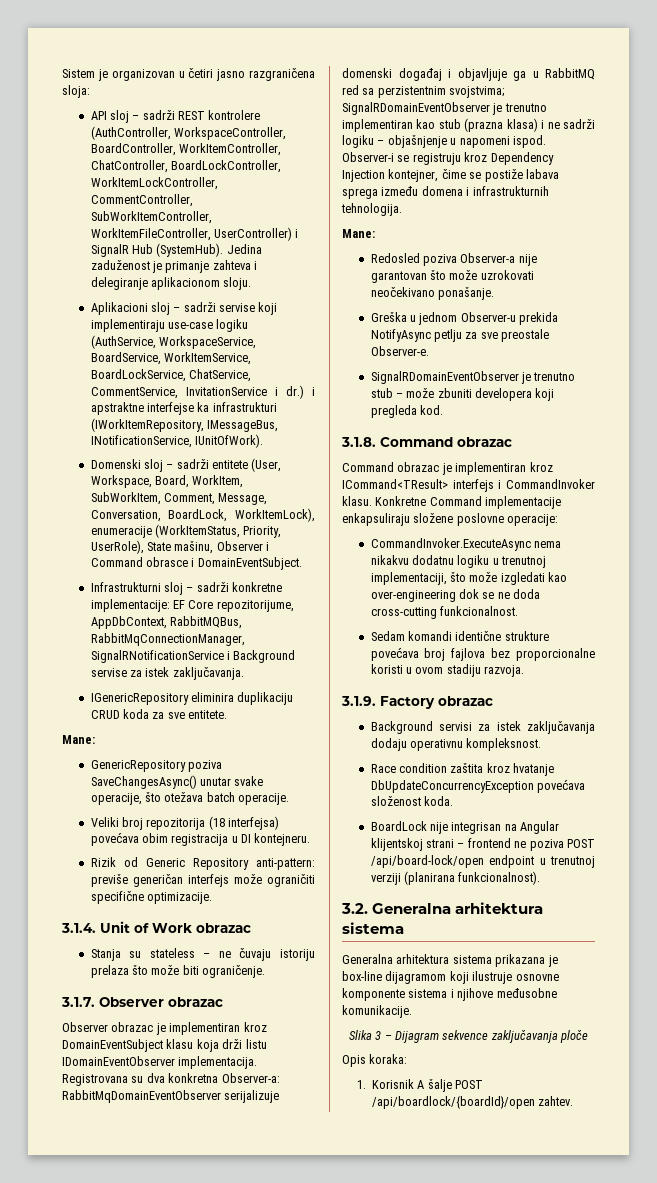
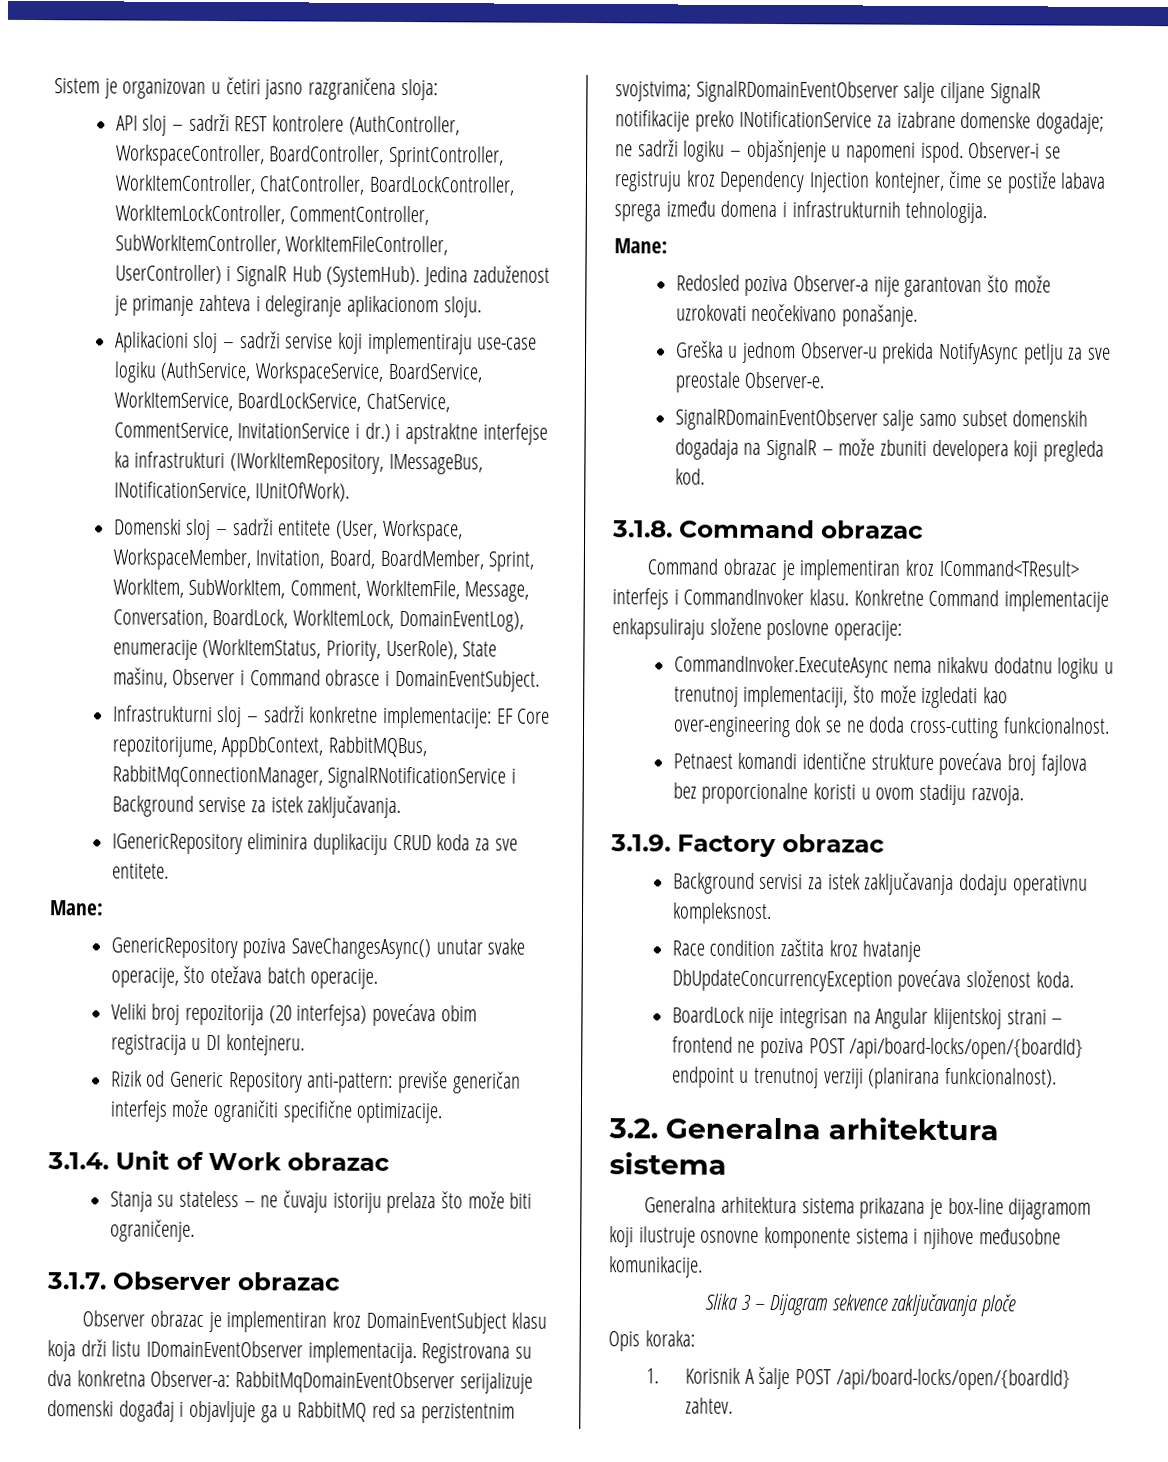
(176, 149) none -> [388,145,504,168] SprintController,
[154,475,189,488] Board, -> [112,548,535,572] WorkspaceMember, Invitation, Board, BoardMember, Sprint,
(215, 499) none -> [365,579,460,600] WorkItemFile,
[235,508,315,522] WorkItemLock), -> [292,609,524,632] WorkItemLock, DomainEventLog),
[208,816,225,830] (18 -> [268,1005,292,1024] (20
[492,103,547,115] [342,118,545,132] je trenutno implementiran kao stub (prazna klasa) i -> [903,81,1041,104] [615,110,1105,134] salje ciljane SignalR notifikacije preko INotificationService za izabrane domenske dogadaje;
[520,372,576,384] [370,388,393,398] je trenutno stub -> [882,409,1089,431] [674,438,817,461] salje samo subset domenskih dogadaja na SignalR
[370,631,405,641] Sedam -> [672,753,733,769] Petnaest
[370,855,484,868] /api/board-lock/open -> [849,1037,1085,1060] /api/board-locks/open/{boardId}
[372,1096,536,1109] /api/boardlock/{boardId}/open -> [835,1368,1071,1391] /api/board-locks/open/{boardId}

